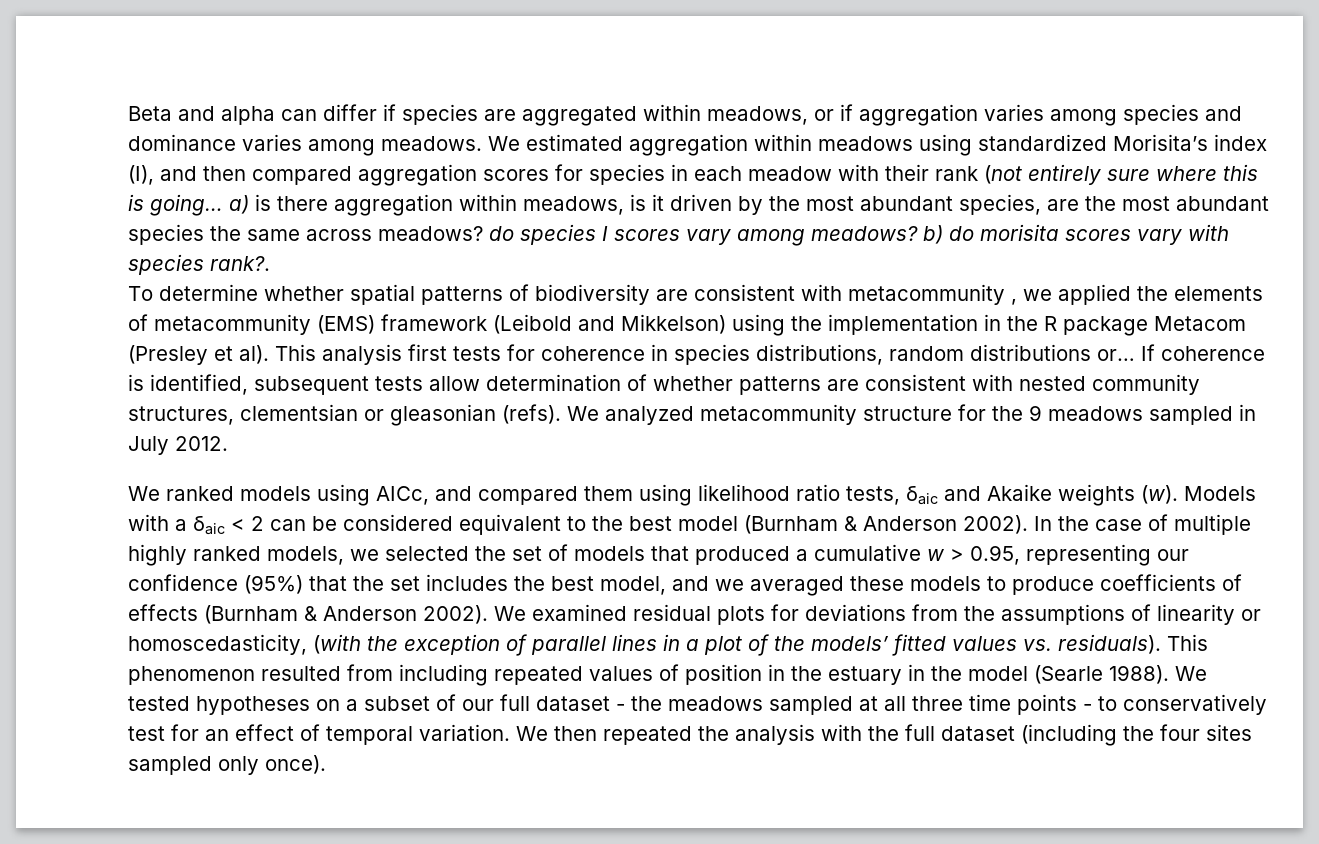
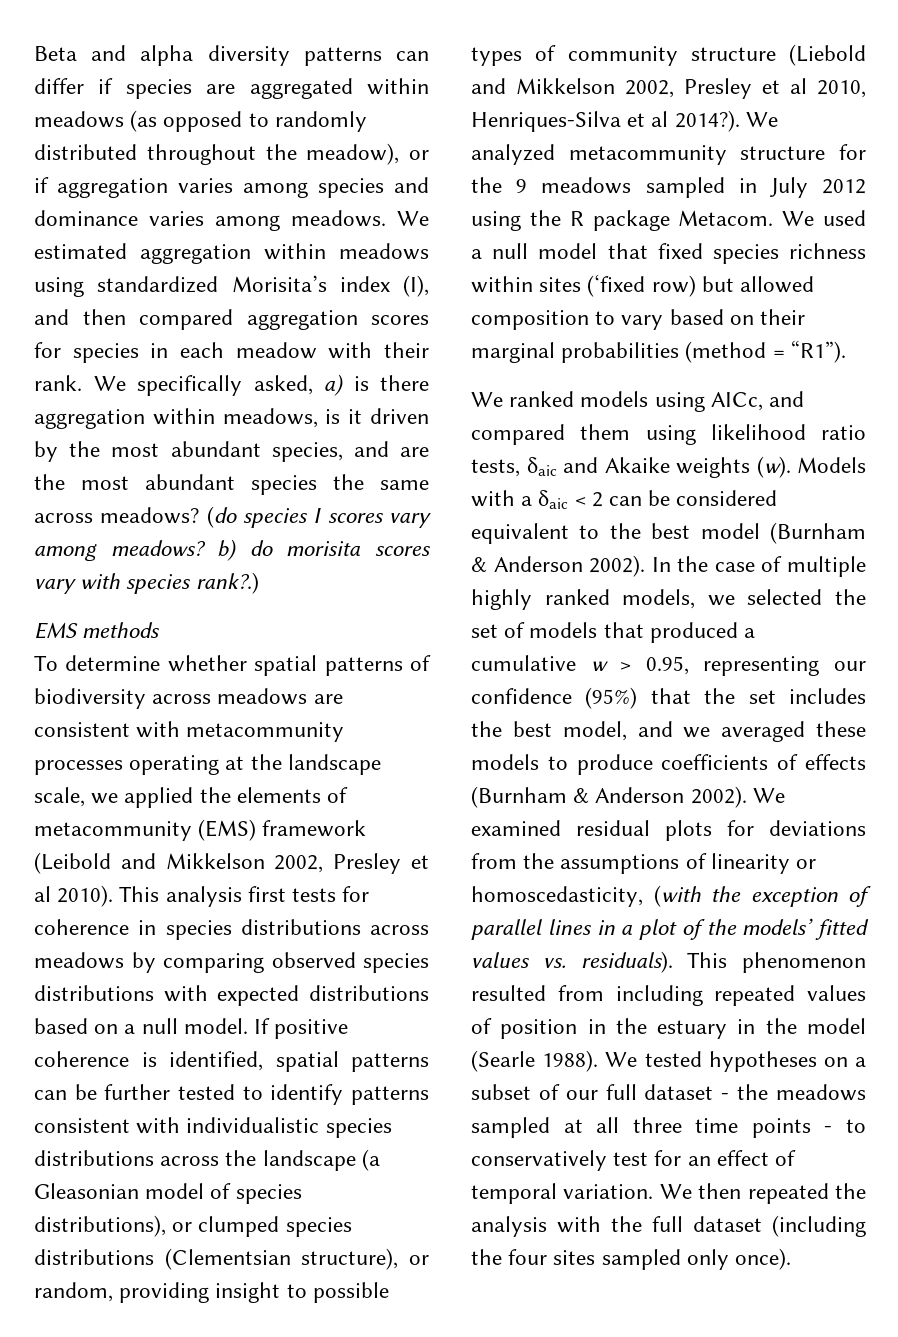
(275, 115) none -> [207,45,382,66] diversity patterns
[707,106,808,125] meadows, -> [34,110,367,132] [34,143,400,165] meadows (as opposed to randomly distributed throughout the meadow),
[935,164,1258,185] [128,194,223,216] rank (not entirely sure where this is going… -> [34,375,313,396] rank. We specifically asked,
(1041, 204) none -> [353,441,389,457] and
[489,226,514,241] do -> [206,506,237,528] (do
[210,256,270,271] rank?. -> [195,572,259,594] [34,622,161,639] rank?.) // EMS methods
(650, 294) none -> [152,688,308,705] across meadows
[1011,299,1017,305] , -> [34,754,381,775] [34,787,85,807] processes operating at the landscape scale,
[621,314,1246,336] [128,345,269,365] Mikkelson) using the implementation in the R package Metacom (Presley et al). -> [165,853,429,874] [34,885,114,907] Mikkelson 2002, Presley et al 2010).
[756,344,1265,365] [128,374,1200,395] [128,404,561,426] distributions, random distributions or… If coherence is identified, subsequent tests allow determination of whether patterns are consistent with nested community structures, clementsian or gleasonian (refs). -> [240,919,429,935] [34,952,429,973] [34,985,429,1006] [34,1018,349,1039] [34,1051,429,1072] [34,1084,429,1105] [34,1117,392,1138] [34,1149,380,1171] [34,1183,302,1204] [34,1215,352,1237] [34,1248,429,1270] [34,1282,389,1303] [471,44,866,66] [471,78,866,99] [471,110,740,132] distributions across meadows by comparing observed species distributions with expected distributions based on a null model. If positive coherence is identified, spatial patterns can be further tested to identify patterns consistent with individualistic species distributions across the landscape (a Gleasonian model of species distributions), or clumped species distributions (Clementsian structure), or random, providing insight to possible types of community structure (Liebold and Mikkelson 2002, Presley et al 2010, Henriques-Silva et al 2014?).
[175,436,228,451] 2012. -> [822,179,866,194] [471,210,866,231] [471,243,866,264] [471,274,815,297] [471,309,806,330] [471,340,846,363] 2012 using the R package Metacom. We used a null model that fixed species richness within sites (‘fixed row) but allowed composition to vary based on their marginal probabilities (method = “R1”).

